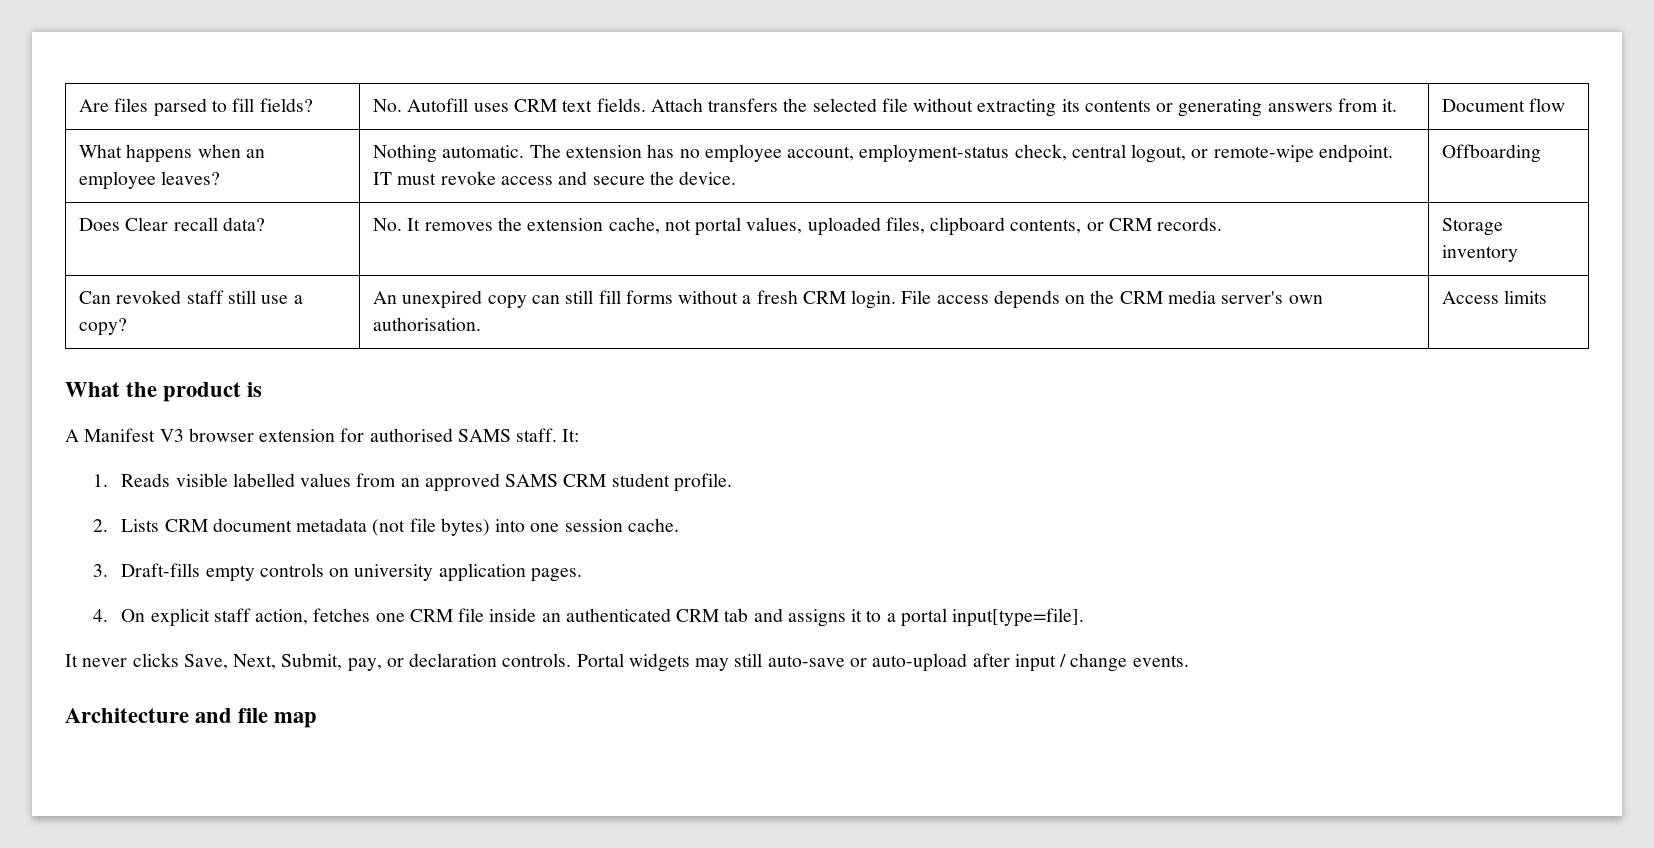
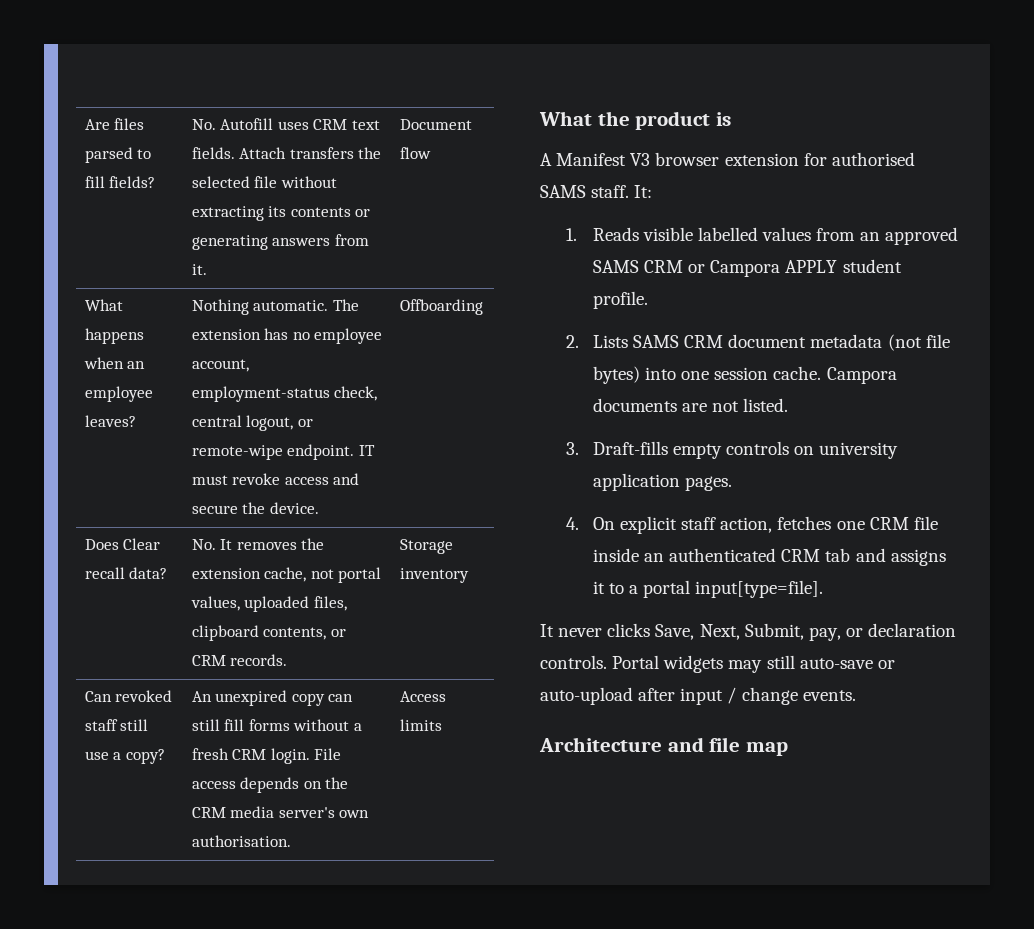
(607, 480) none -> [688,260,838,277] or Campora APPLY
(160, 525) none -> [633,335,680,348] SAMS
(679, 525) none -> [826,367,897,384] [592,398,789,412] Campora documents are not listed.

